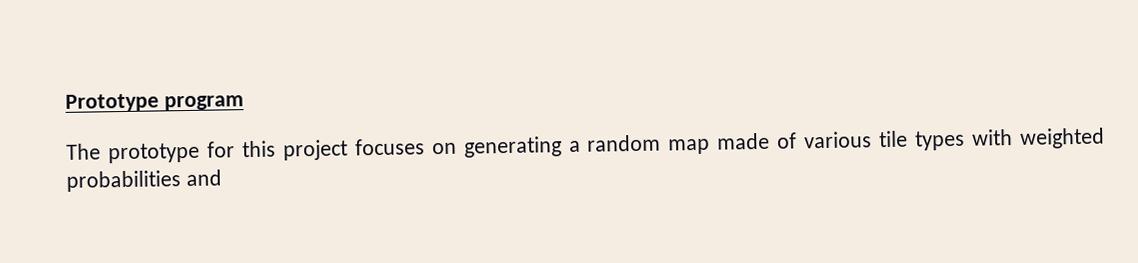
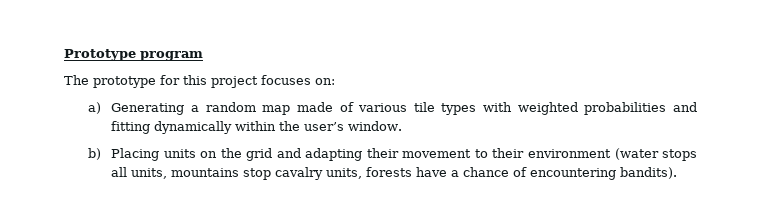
[431,136,562,158] on generating -> [315,78,335,85] [87,102,185,115] on: // a) Generating
(222, 178) none -> [111,121,403,134] [87,148,698,161] [111,167,678,180] fitting dynamically within the user’s window. // b) Placing units on the grid and adapting their movement to their environment (water stops all units, mountains stop cavalry units, forests have a chance of encountering bandits).

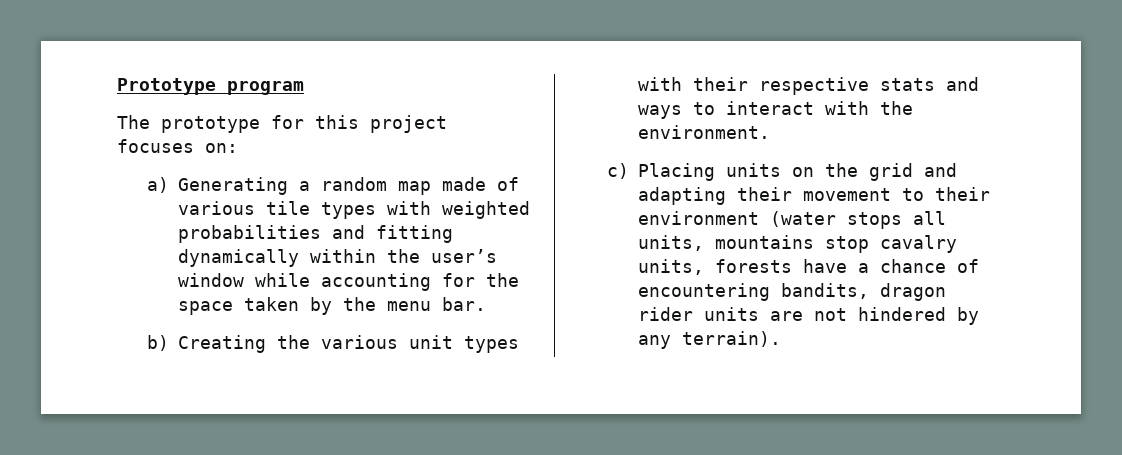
[348,121,403,131] [87,148,101,160] window. // b) -> [178,273,520,291] [178,297,487,315] [147,335,520,353] [638,77,980,95] [638,101,914,119] [638,125,771,139] [607,163,630,179] window while accounting for the space taken by the menu bar. // b) Creating the various unit types with their respective stats and ways to interact with the environment. // c)
[620,167,678,179] bandits). -> [781,283,947,301] [638,307,980,325] [638,331,782,349] bandits, dragon rider units are not hindered by any terrain).

